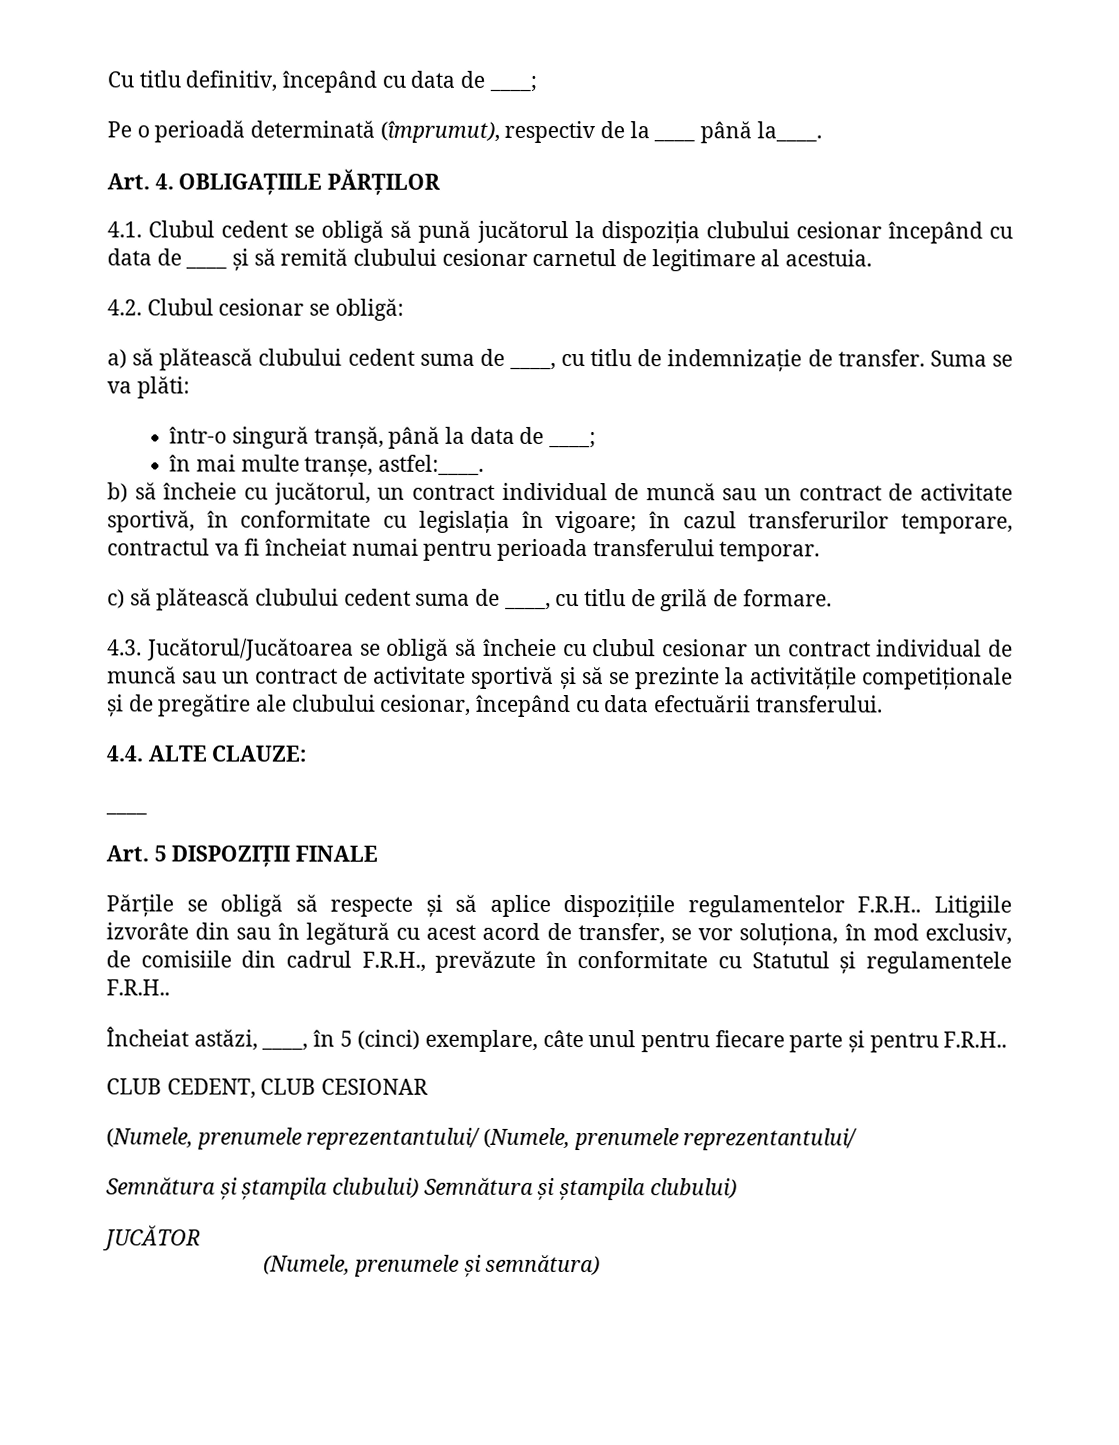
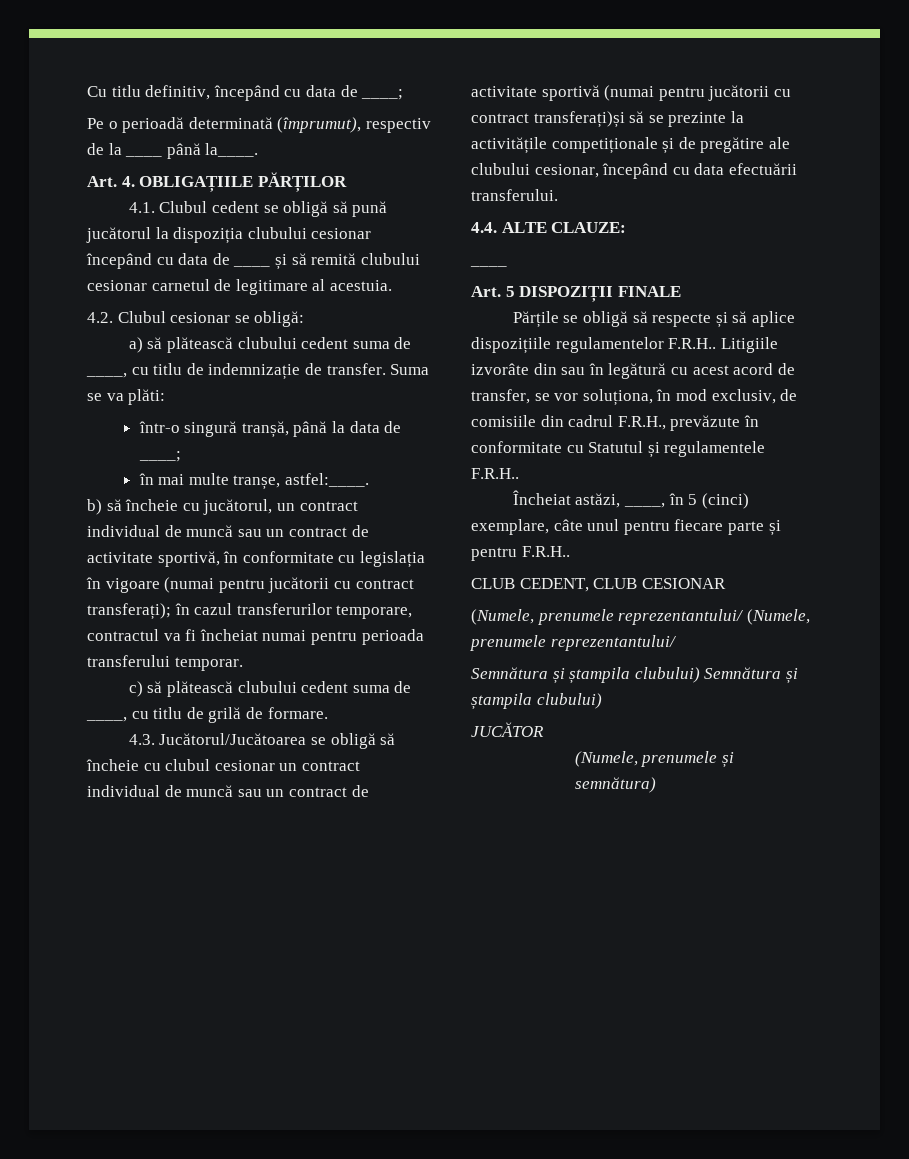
[555,510,638,534] vigoare; -> [105,577,414,593] [87,603,171,620] vigoare (numai pentru jucătorii cu contract transferați);
[559,666,577,690] și -> [604,85,791,101] [471,111,625,128] (numai pentru jucătorii cu contract transferați)și

